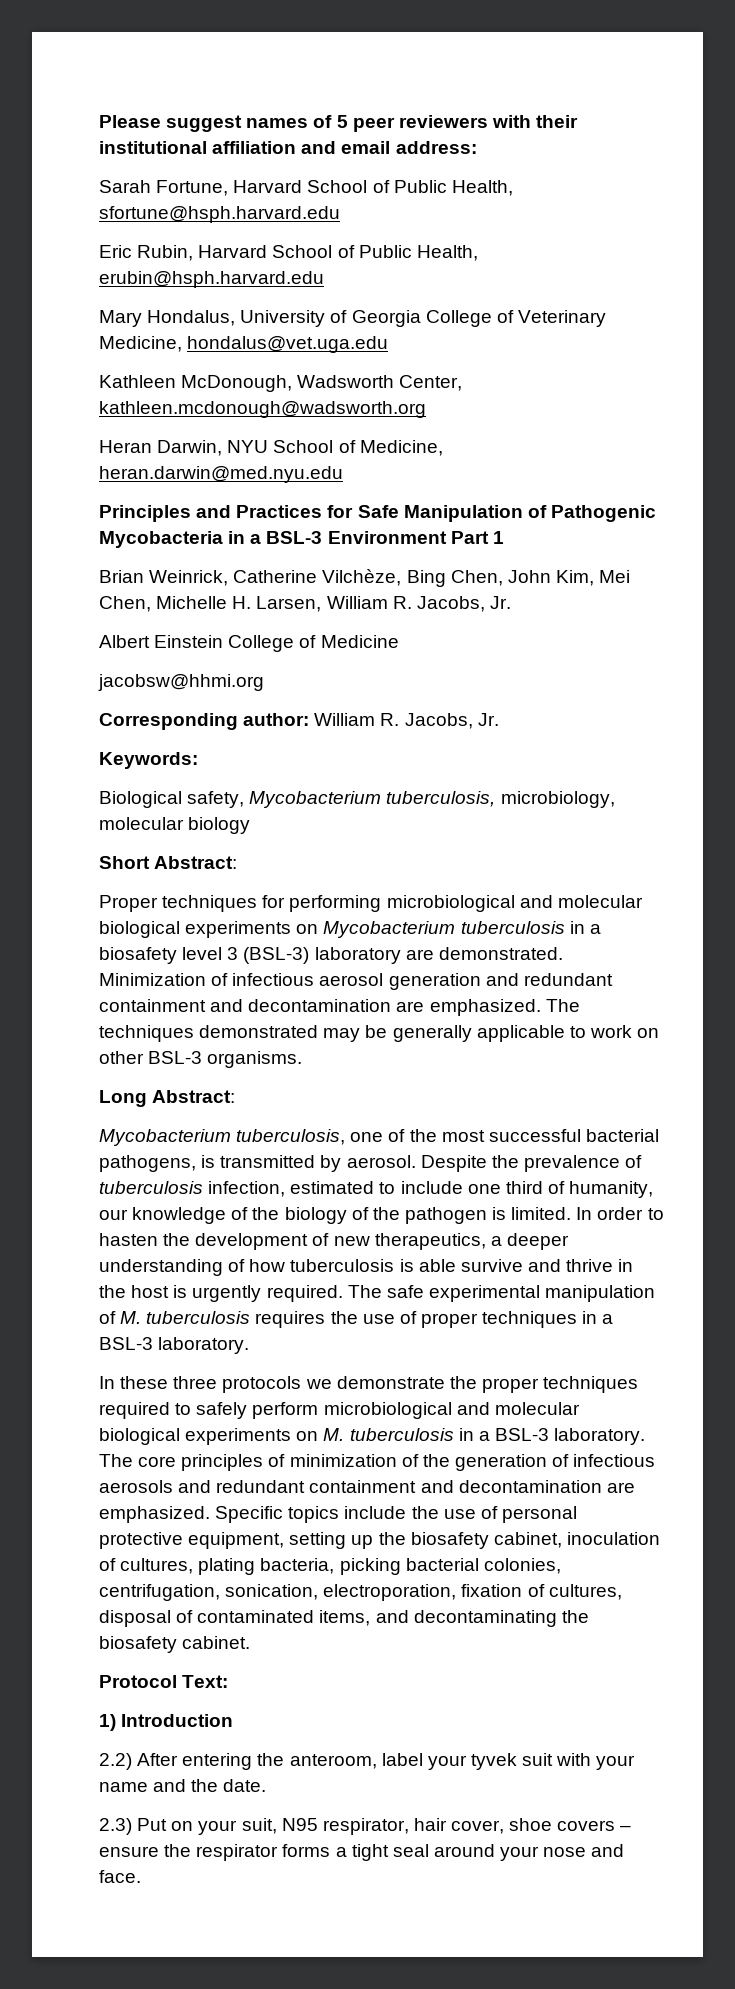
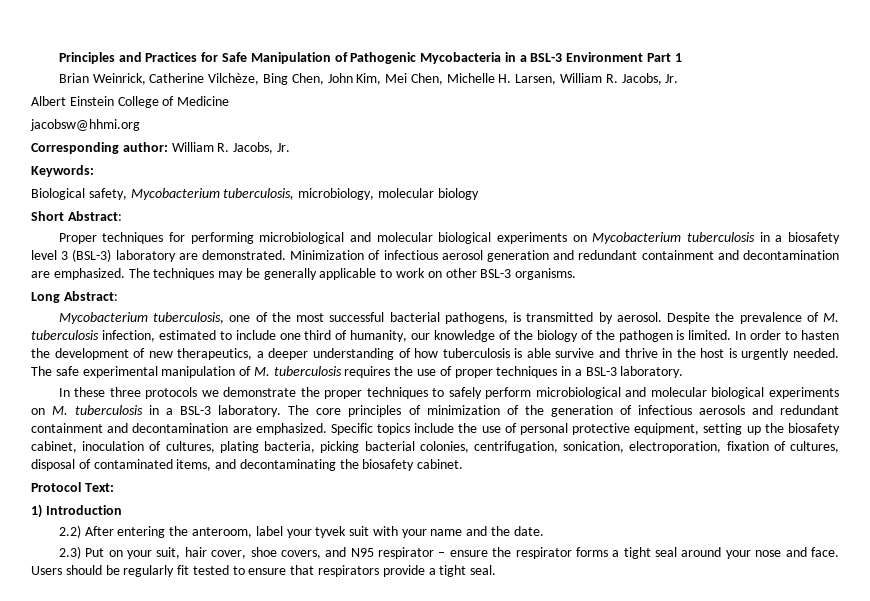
[99,115,579,132] [99,141,477,154] [99,180,513,196] [99,206,340,223] [99,245,478,261] [99,271,324,288] [99,310,606,327] [99,336,389,353] [99,375,463,392] [99,401,426,418] [99,440,443,456] [99,466,343,483] Please suggest names of 5 peer reviewers with their institutional affiliation and email address: // Sarah Fortune, Harvard School of Public Health, sfortune@hsph.harvard.edu // Eric Rubin, Harvard School of Public Health, erubin@hsph.harvard.edu // Mary Hondalus, University of Georgia College of Veterinary Medicine, hondalus@vet.uga.edu // Kathleen McDonough, Wadsworth Center, kathleen.mcdonough@wadsworth.org // Heran Darwin, NYU School of Medicine, heran.darwin@med.nyu.edu // -> (58, 58) none
[199,1025,319,1038] demonstrated -> (215, 274) none
(643, 1161) none -> [822,313,839,322] M.
[266,1285,343,1302] required. -> [792,348,839,358] needed.
[99,1402,170,1419] required -> (428, 393) none
[281,1818,409,1835] N95 respirator, -> (181, 553) none
[557,1820,616,1831] covers -> [280,547,435,559] covers, and N95 respirator
(141, 1876) none -> [31,565,497,577] Users should be regularly fit tested to ensure that respirators provide a tight seal.

